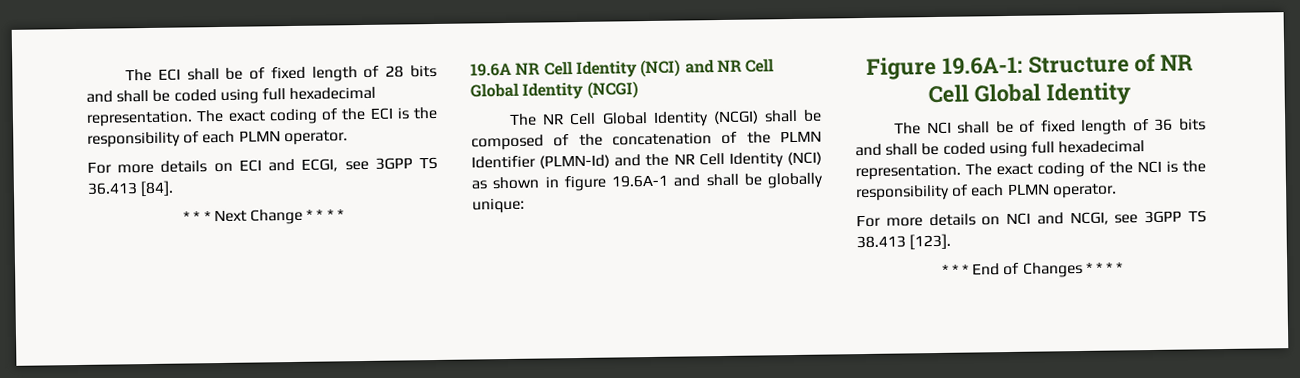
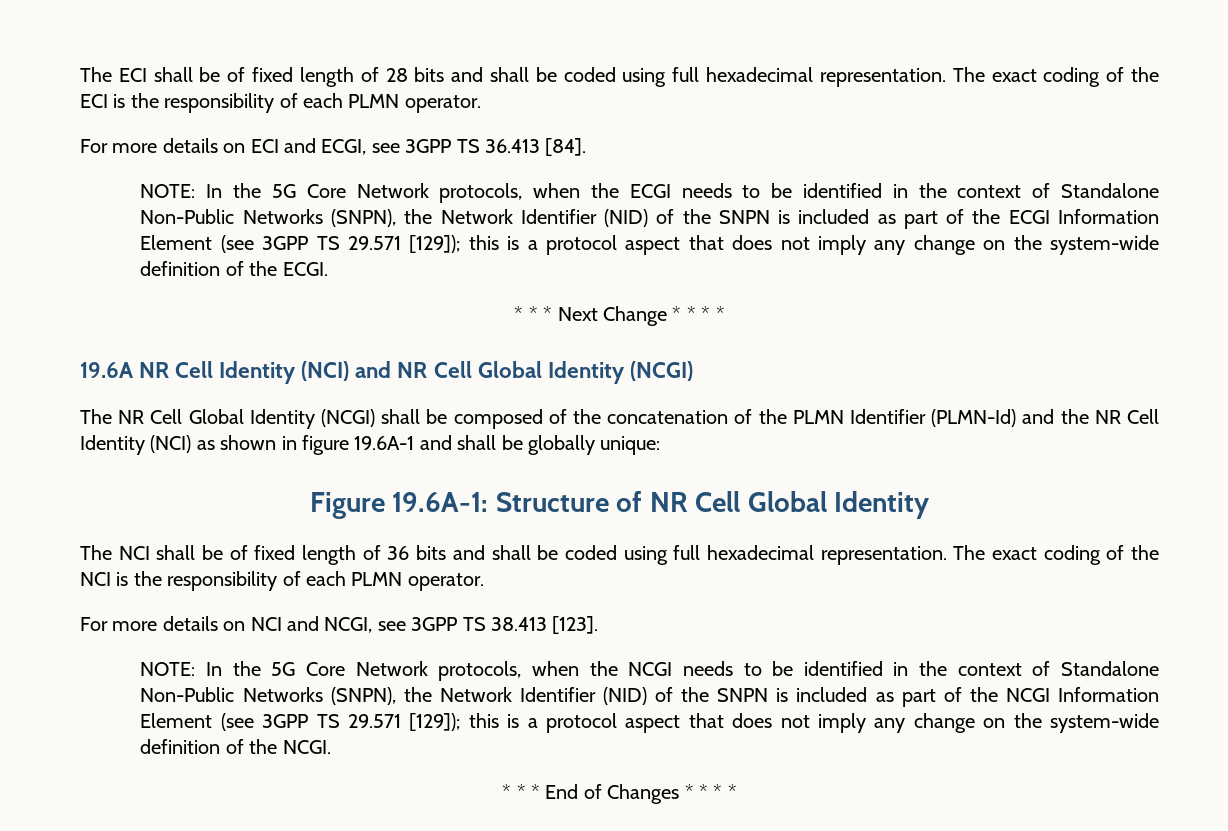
(175, 188) none -> [140,183,1159,203] [140,209,1159,229] [140,235,1160,255] [140,261,328,276] // NOTE: In the 5G Core Network protocols, when the ECGI needs to be identified in the context of Standalone Non-Public Networks (SNPN), the Network Identifier (NID) of the SNPN is included as part of the ECGI Information Element (see 3GPP TS 29.571 [129]); this is a protocol aspect that does not imply any change on the system-wide definition of the ECGI.
(952, 241) none -> [140,661,1159,681] [140,687,1159,707] [140,713,1160,733] [140,739,331,754] // NOTE: In the 5G Core Network protocols, when the NCGI needs to be identified in the context of Standalone Non-Public Networks (SNPN), the Network Identifier (NID) of the SNPN is included as part of the NCGI Information Element (see 3GPP TS 29.571 [129]); this is a protocol aspect that does not imply any change on the system-wide definition of the NCGI.

